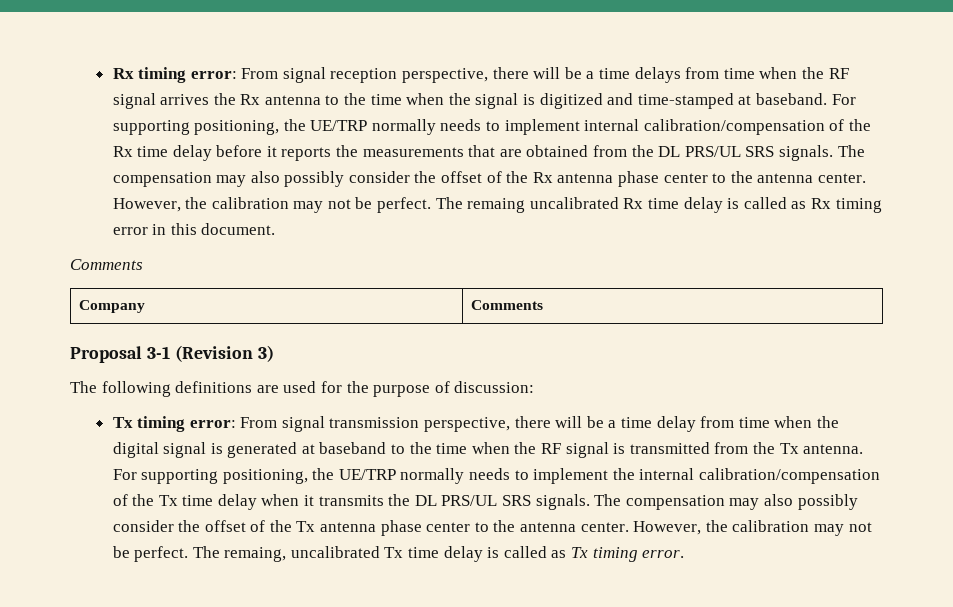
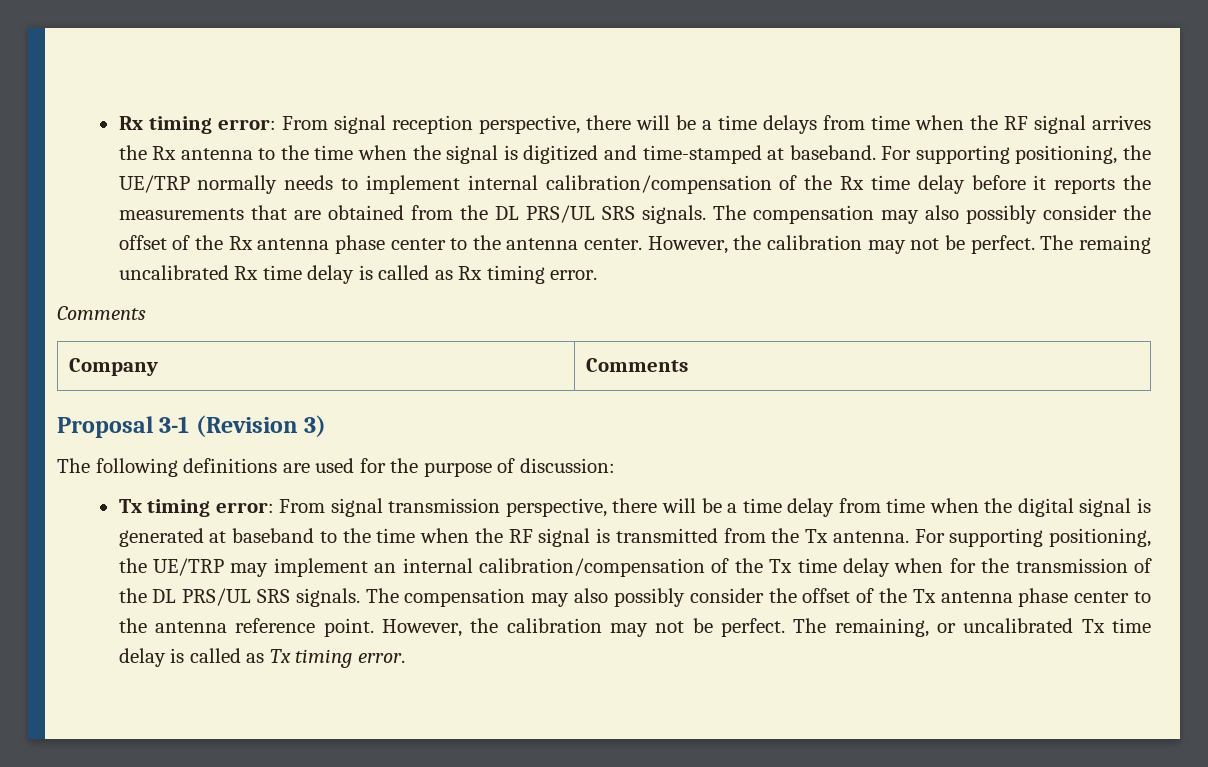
[112,223,276,235] error in this document. -> [550,270,598,280] error.
[400,468,635,484] normally needs to implement the -> [230,558,397,577] may implement an
[304,495,384,506] it transmits -> [949,558,1153,573] for the transmission of
[580,520,872,536] [112,546,287,562] center. However, the calibration may not be perfect. The remaing, -> [235,618,956,637] reference point. However, the calibration may not be perfect. The remaining, or

